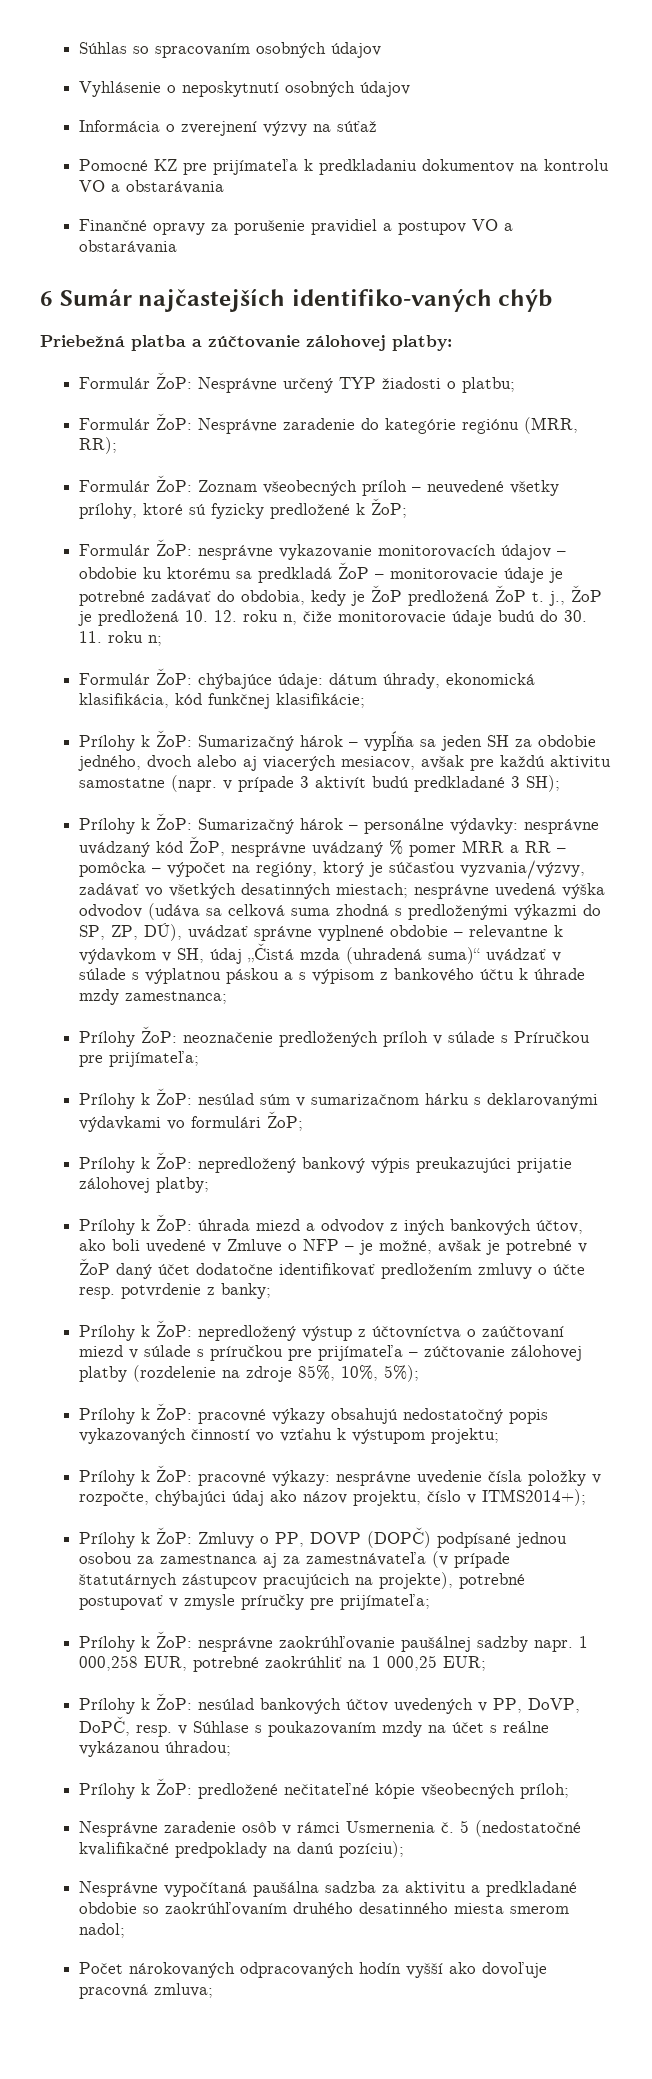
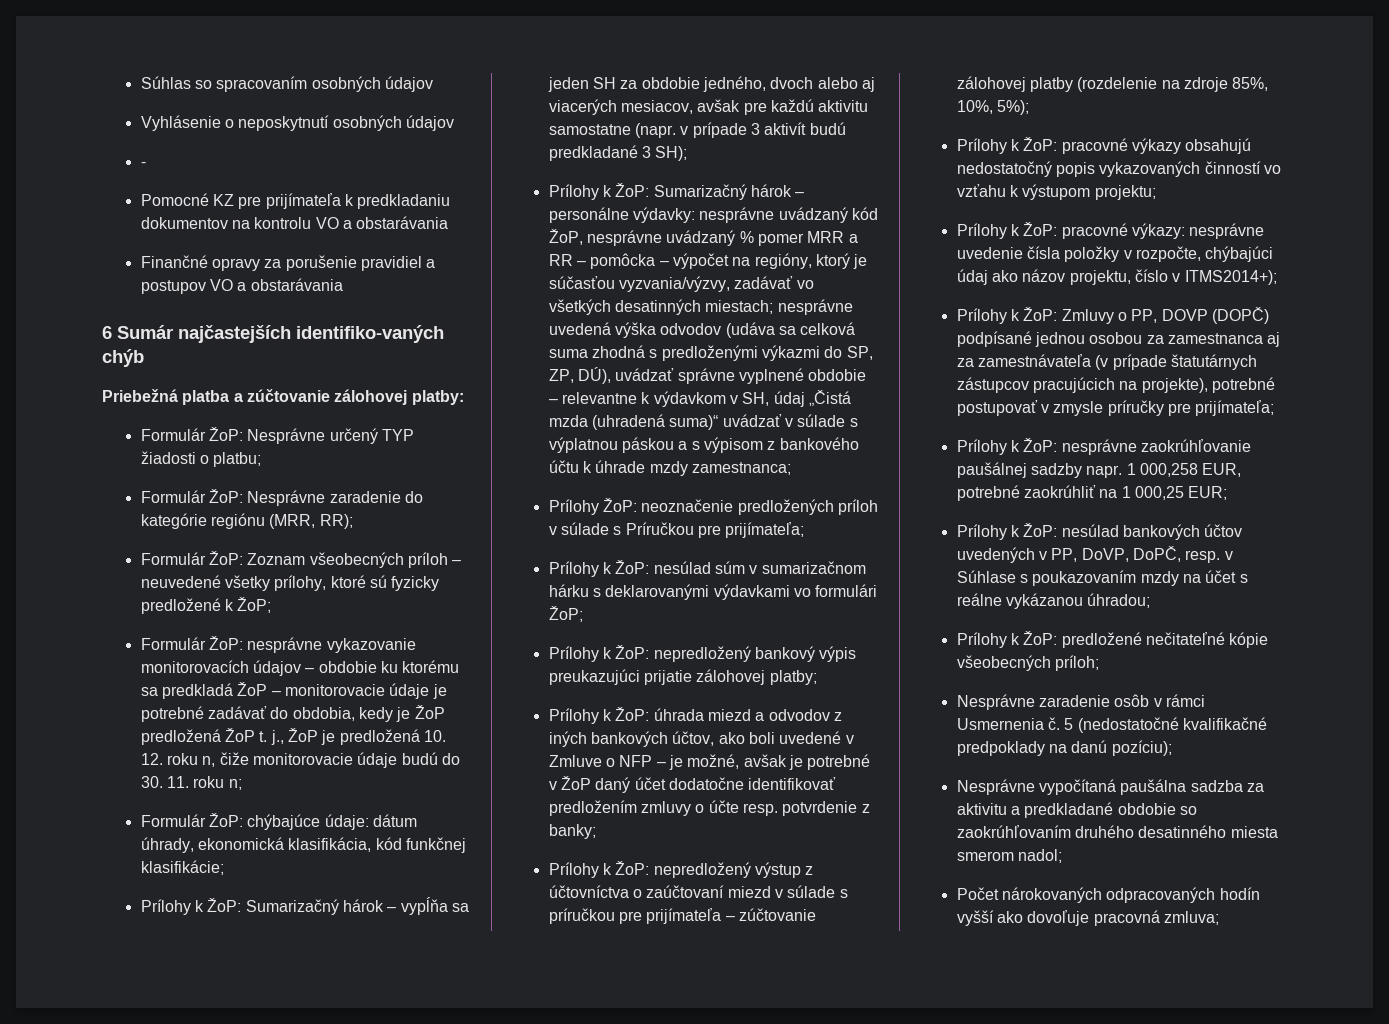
[78,120,377,136] Informácia o zverejnení výzvy na súťaž -> [140,162,146,167] -

